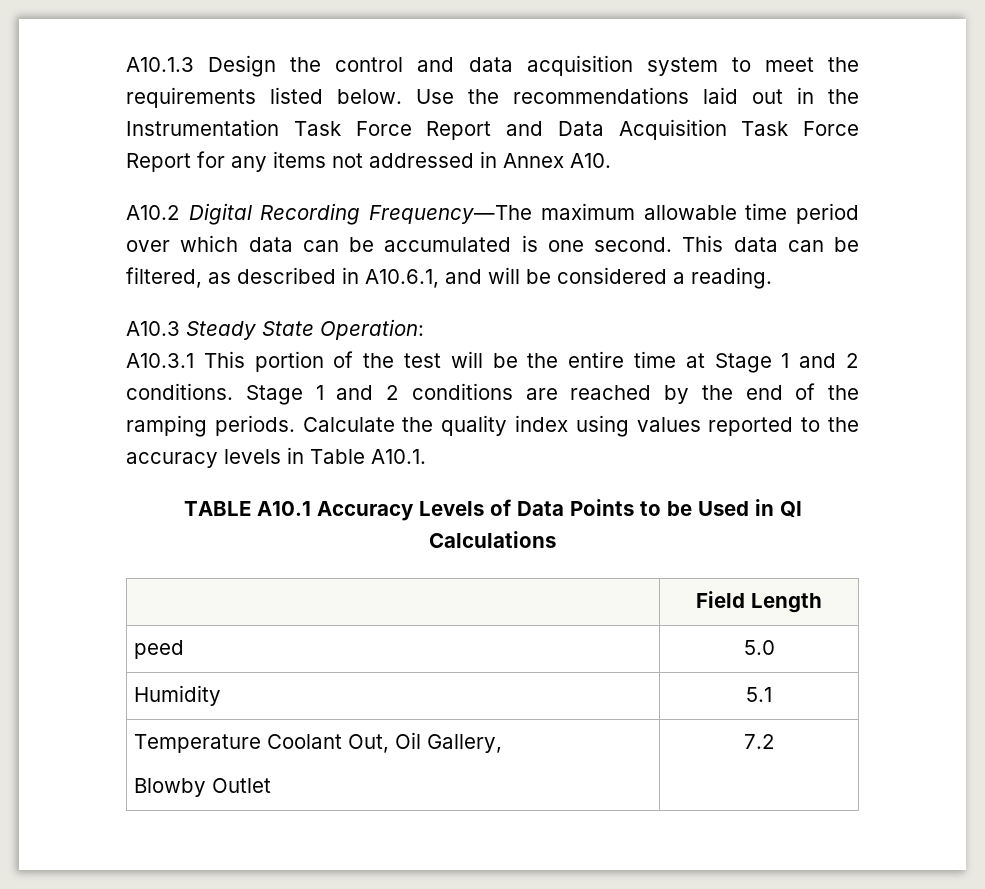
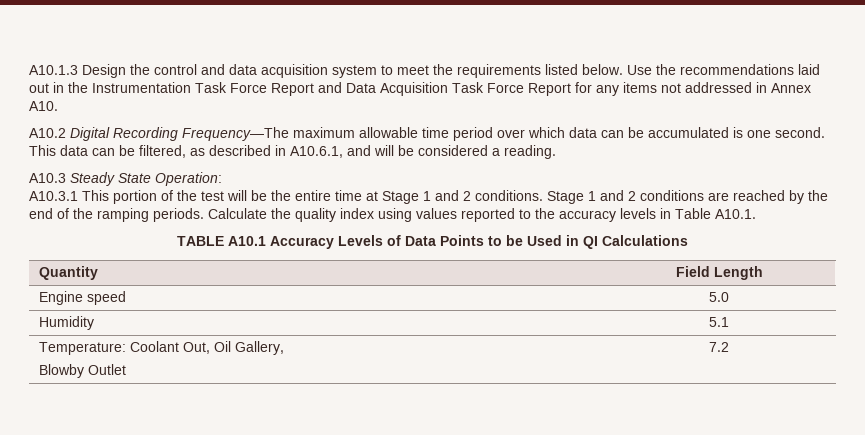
(556, 539) none -> [39,266,99,280] Quantity
[134,640,185,659] peed -> [39,291,127,305] Engine speed
[134,734,262,753] Temperature -> [39,342,127,355] Temperature:

